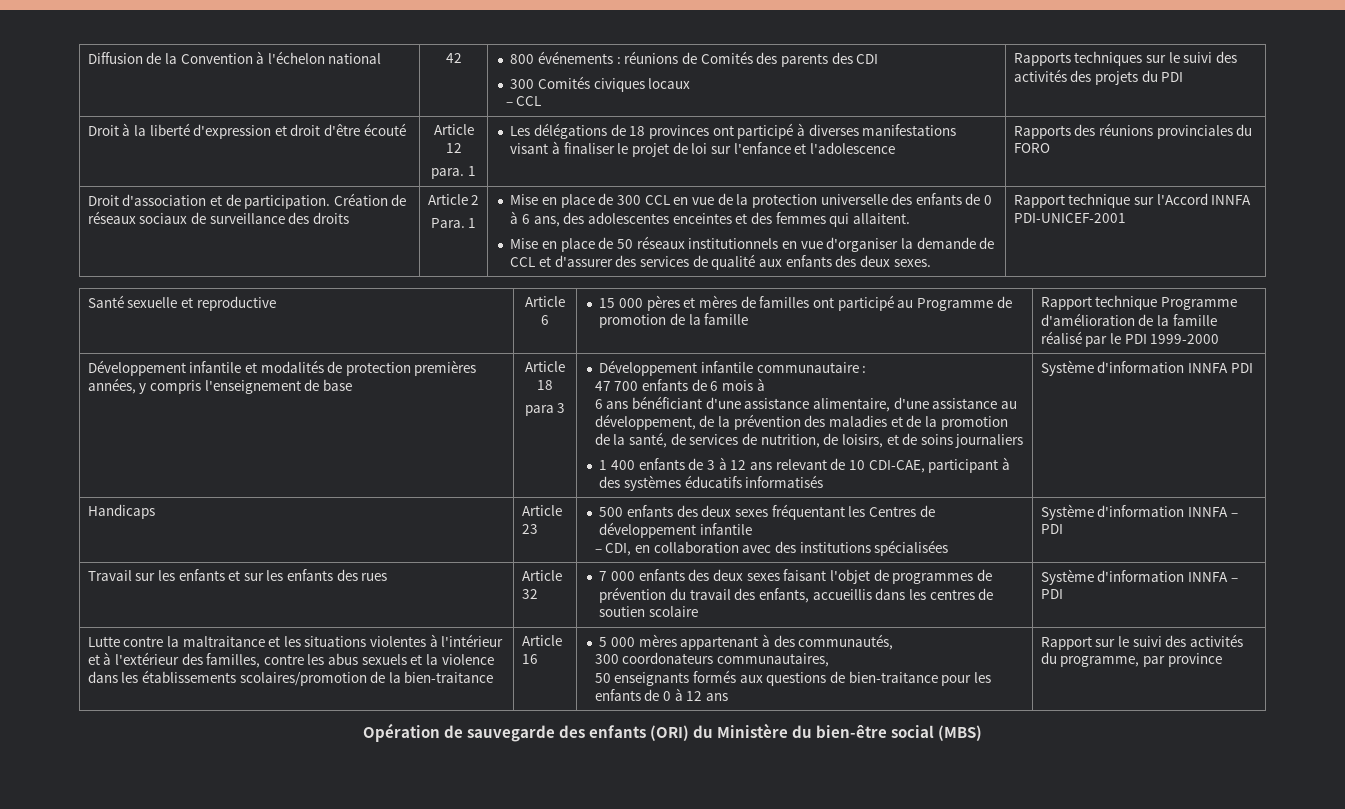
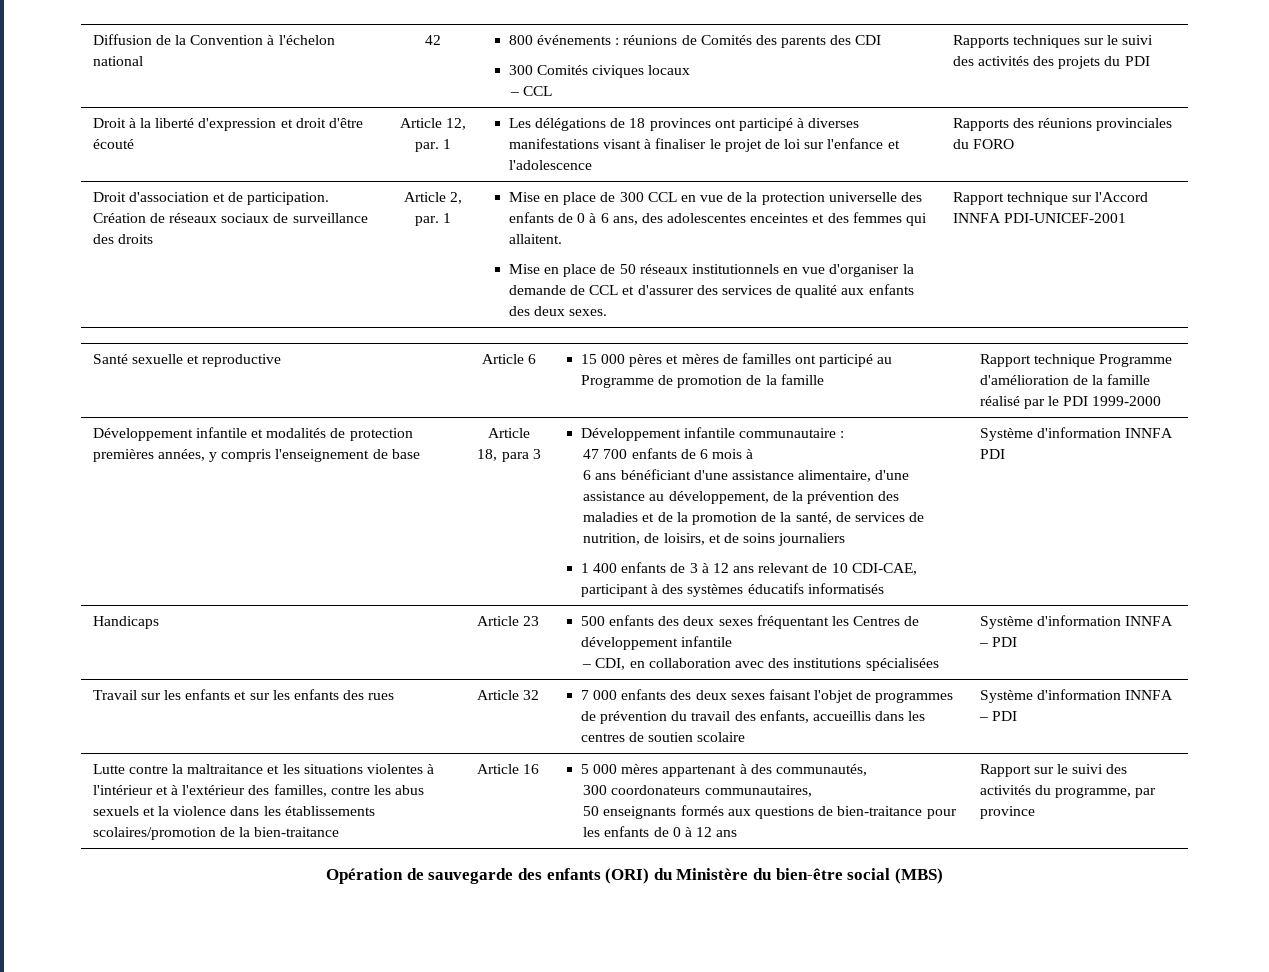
[445,143,462,153] [431,168,465,179] 12 // para. -> [446,118,467,130] [414,142,439,152] 12, par.
[471,195,480,205] [430,218,465,228] 2 // Para. -> [450,192,463,204] [414,216,439,226] 2, par.
[537,380,553,390] 18 // -> [477,449,498,461] 18,

